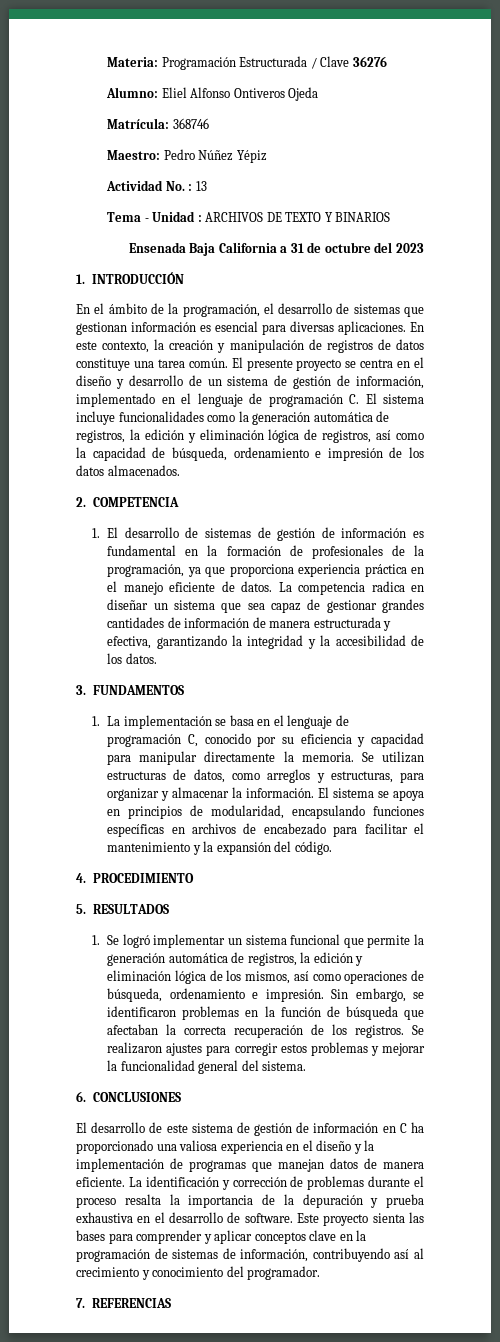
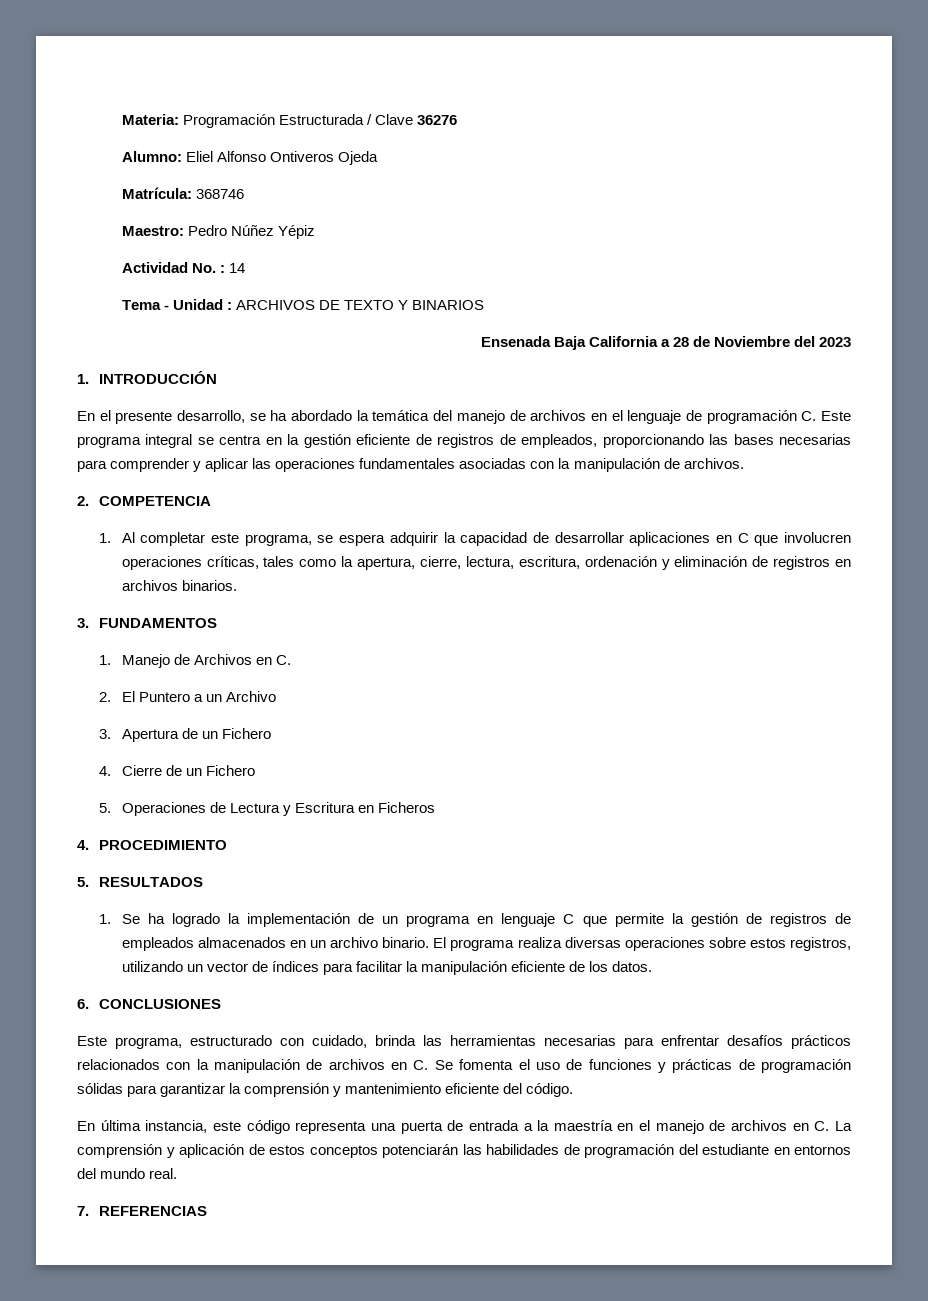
[195,181,207,191] 13 -> [228,263,245,273] 14
[290,242,371,253] 31 de octubre -> [672,336,790,347] 28 de Noviembre
[108,303,425,317] [76,321,424,335] [76,339,424,353] [76,357,424,371] [76,375,424,389] [76,393,155,407] ámbito de la programación, el desarrollo de sistemas que gestionan información es esencial para diversas aplicaciones. En este contexto, la creación y manipulación de registros de datos constituye una tarea común. El presente proyecto se centra en el diseño y desarrollo de un sistema de gestión de información, implementado -> [115,410,587,424] presente desarrollo, se ha abordado la temática del manejo de archivos
[365,393,424,404] [76,411,390,425] [76,429,424,443] [76,447,424,461] [76,465,180,476] [76,497,179,507] [91,527,424,541] [107,545,424,559] [107,564,424,577] [107,581,425,595] [107,599,425,613] [107,617,392,631] [107,635,424,649] [107,653,157,664] [76,685,184,695] [91,715,349,729] [107,733,424,747] [107,751,424,765] [107,769,424,783] [107,787,425,801] [107,805,424,819] [107,823,424,837] [107,841,332,855] El sistema incluye funcionalidades como la generación automática de registros, la edición y eliminación lógica de registros, así como la capacidad de búsqueda, ordenamiento e impresión de los datos almacenados. // 2. COMPETENCIA // 1. El desarrollo de sistemas de gestión de información es fundamental en la formación de profesionales de la programación, ya que proporciona experiencia práctica en el manejo eficiente de datos. La competencia radica en diseñar un sistema que sea capaz de gestionar grandes cantidades de información de manera estructurada y efectiva, garantizando la integridad y la accesibilidad de los datos. // 3. FUNDAMENTOS // 1. La implementación se basa en el lenguaje de programación C, conocido por su eficiencia y capacidad para manipular directamente la memoria. Se utilizan estructuras de datos, como arreglos y estructuras, para organizar y almacenar la información. El sistema se apoya en principios de modularidad, encapsulando funciones específicas en archivos de encabezado para facilitar el mantenimiento y la expansión del código. -> [821,411,852,421] [77,434,851,448] [77,458,744,472] [77,496,212,506] [99,532,851,546] [121,556,851,570] [121,580,237,591] [77,618,218,628] [99,654,291,668] [99,691,276,702] [99,728,271,742] [99,765,255,776] [99,802,436,816] Este programa integral se centra en la gestión eficiente de registros de empleados, proporcionando las bases necesarias para comprender y aplicar las operaciones fundamentales asociadas con la manipulación de archivos. // 2. COMPETENCIA // 1. Al completar este programa, se espera adquirir la capacidad de desarrollar aplicaciones en C que involucren operaciones críticas, tales como la apertura, cierre, lectura, escritura, ordenación y eliminación de registros en archivos binarios. // 3. FUNDAMENTOS // 1. Manejo de Archivos en C. // 2. El Puntero a un Archivo // 3. Apertura de un Fichero // 4. Cierre de un Fichero // 5. Operaciones de Lectura y Escritura en Ficheros
[122,934,424,948] [107,952,364,966] [107,970,425,984] [107,988,424,1002] [107,1006,424,1020] [107,1024,424,1038] [107,1042,425,1056] [107,1060,307,1074] [76,1091,181,1102] [76,1122,425,1136] [76,1140,375,1154] [76,1158,424,1172] [76,1176,424,1190] [76,1194,424,1208] [76,1212,424,1226] [76,1230,367,1244] [76,1248,424,1262] [76,1266,321,1280] logró implementar un sistema funcional que permite la generación automática de registros, la edición y eliminación lógica de los mismos, así como operaciones de búsqueda, ordenamiento e impresión. Sin embargo, se identificaron problemas en la función de búsqueda que afectaban la correcta recuperación de los registros. Se realizaron ajustes para corregir estos problemas y mejorar la funcionalidad general del sistema. // 6. CONCLUSIONES // El desarrollo de este sistema de gestión de información en C ha proporcionado una valiosa experiencia en el diseño y la implementación de programas que manejan datos de manera eficiente. La identificación y corrección de problemas durante el proceso resalta la importancia de la depuración y prueba exhaustiva en el desarrollo de software. Este proyecto sienta las bases para comprender y aplicar conceptos clave en la programación de sistemas de información, contribuyendo así al crecimiento y conocimiento del programador. -> [147,913,851,927] [121,937,851,951] [121,961,653,975] [77,999,222,1009] [77,1035,851,1049] [77,1059,852,1073] [77,1083,574,1097] [77,1120,852,1134] [77,1144,851,1158] [77,1168,178,1179] ha logrado la implementación de un programa en lenguaje C que permite la gestión de registros de empleados almacenados en un archivo binario. El programa realiza diversas operaciones sobre estos registros, utilizando un vector de índices para facilitar la manipulación eficiente de los datos. // 6. CONCLUSIONES // Este programa, estructurado con cuidado, brinda las herramientas necesarias para enfrentar desafíos prácticos relacionados con la manipulación de archivos en C. Se fomenta el uso de funciones y prácticas de programación sólidas para garantizar la comprensión y mantenimiento eficiente del código. // En última instancia, este código representa una puerta de entrada a la maestría en el manejo de archivos en C. La comprensión y aplicación de estos conceptos potenciarán las habilidades de programación del estudiante en entornos del mundo real.

